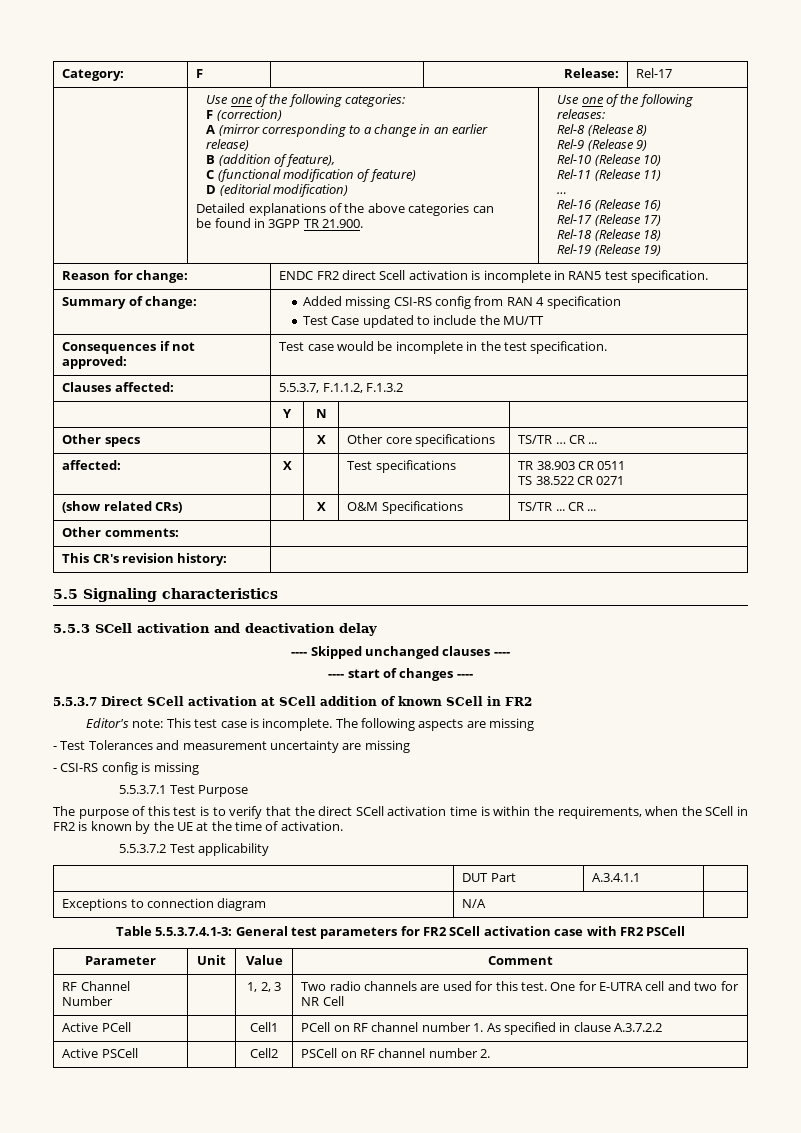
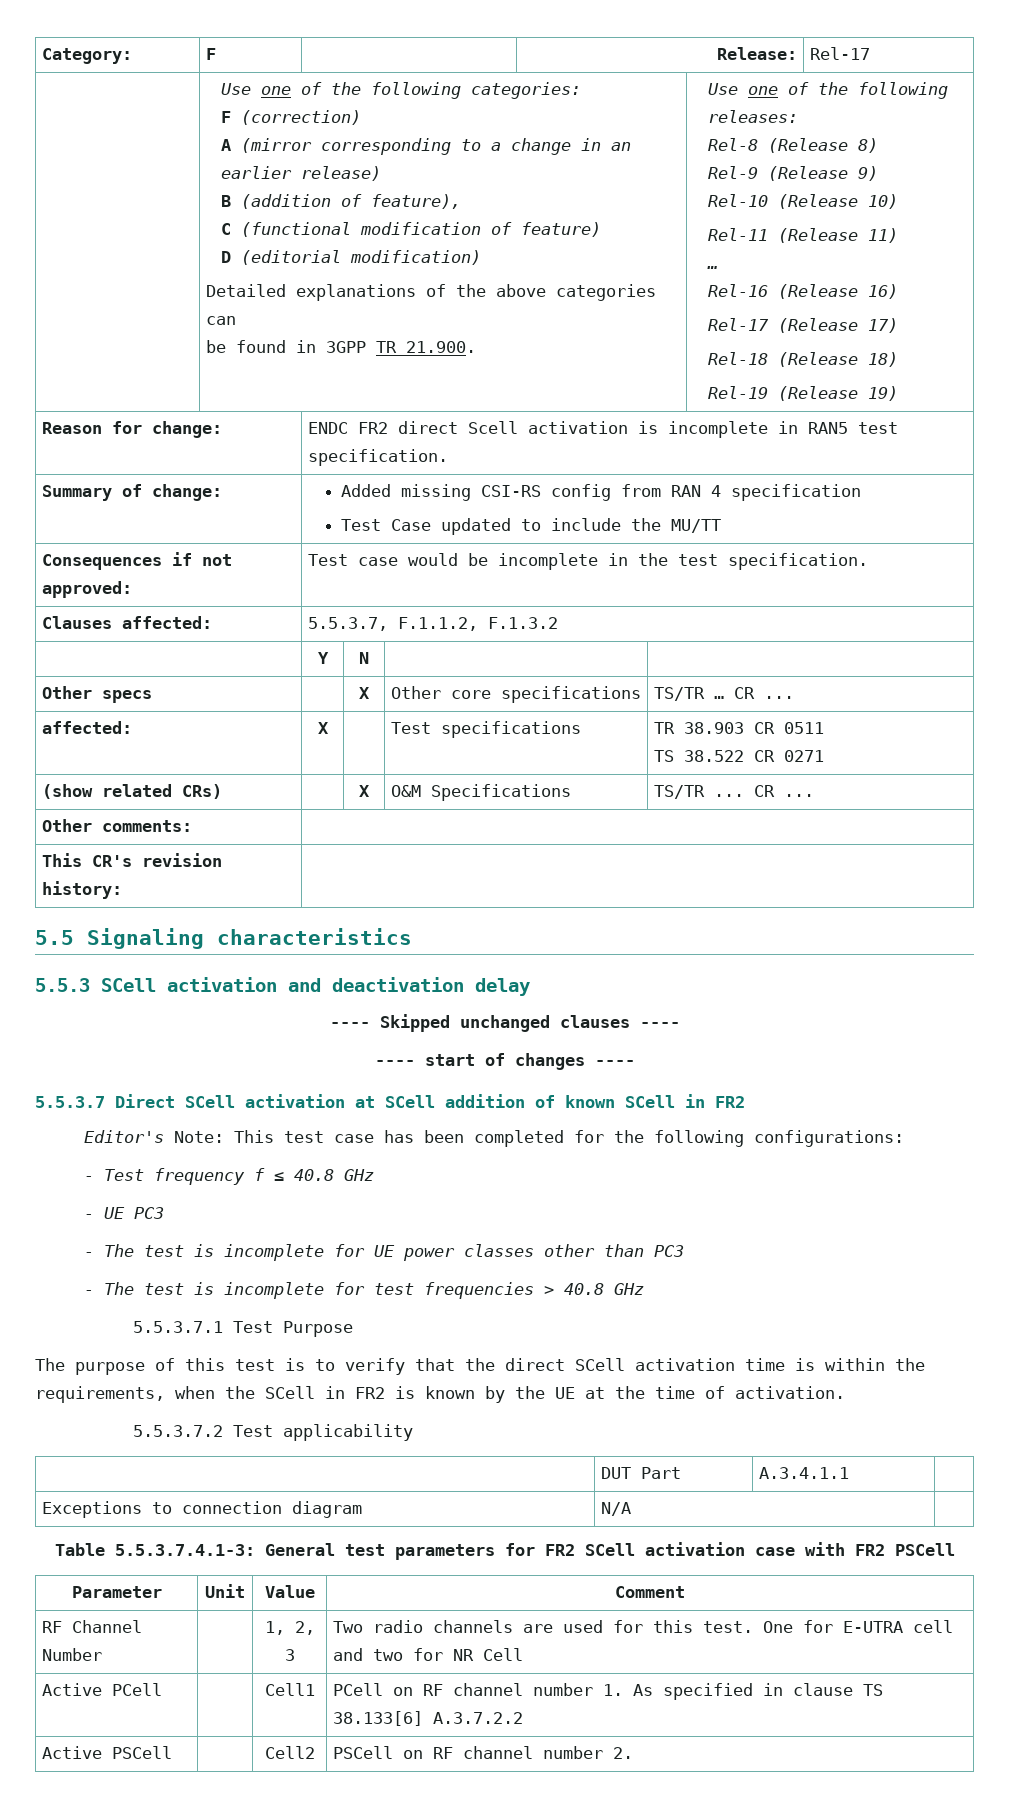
[132,719,164,728] note: -> [174,1131,225,1143] Note:
[249,718,535,731] [53,740,410,753] [53,762,199,775] is incomplete. The following aspects are missing // - Test Tolerances and measurement uncertainty are missing // - CSI-RS config is missing -> [384,1130,905,1147] [84,1168,375,1185] [84,1207,165,1219] [84,1244,685,1261] [84,1282,645,1299] has been completed for the following configurations: // - Test frequency f ≤ 40.8 GHz // - UE PC3 // - The test is incomplete for UE power classes other than PC3 // - The test is incomplete for test frequencies > 40.8 GHz
(611, 1027) none -> [862,1684,883,1696] [332,1711,423,1726] TS 38.133[6]

